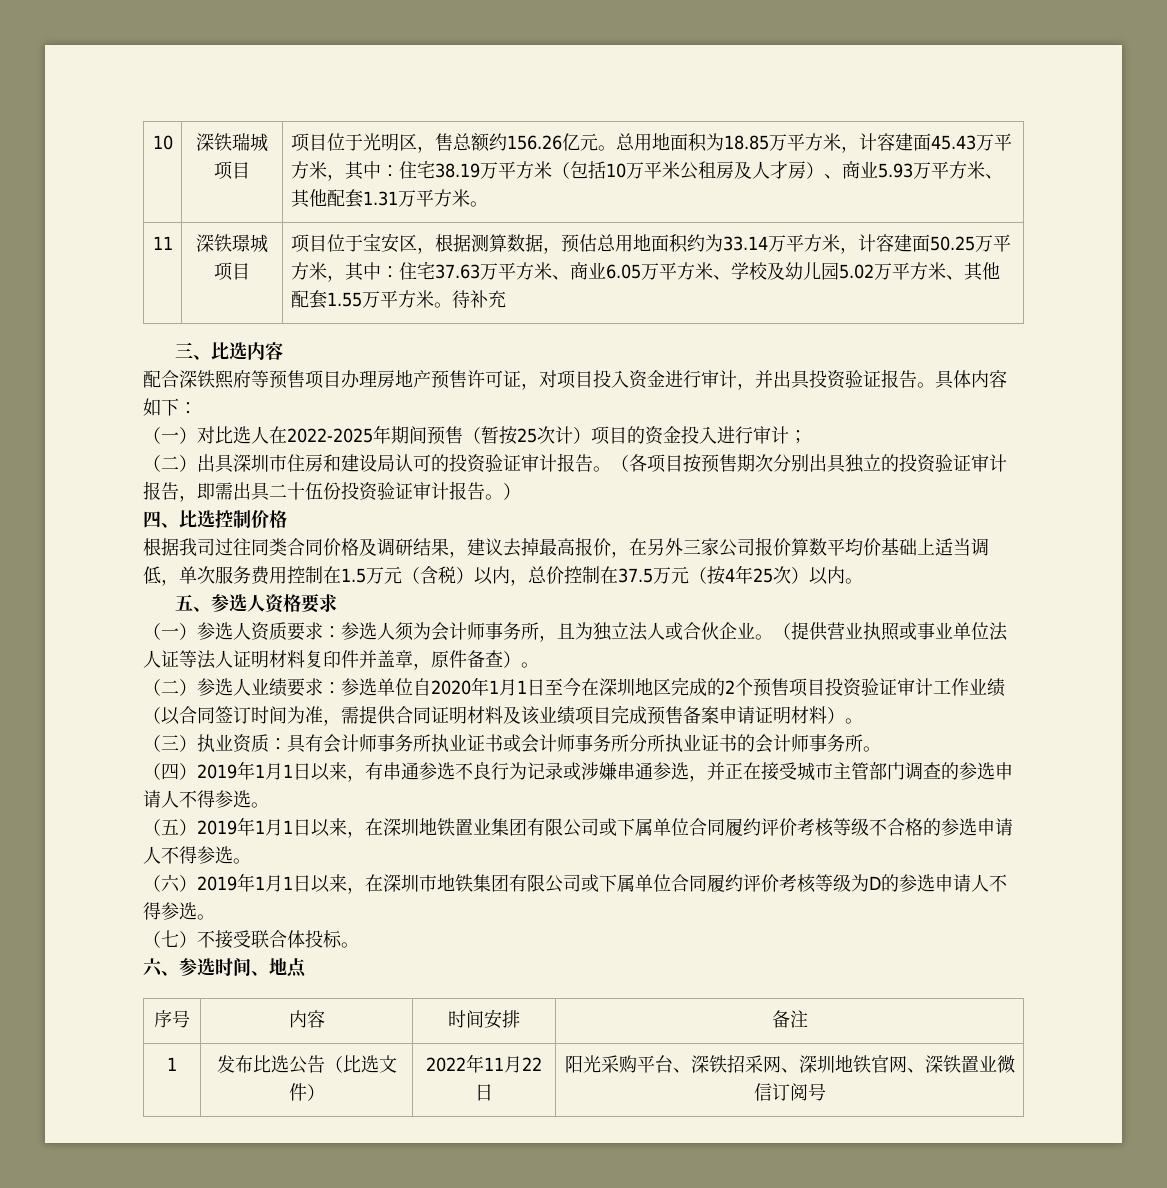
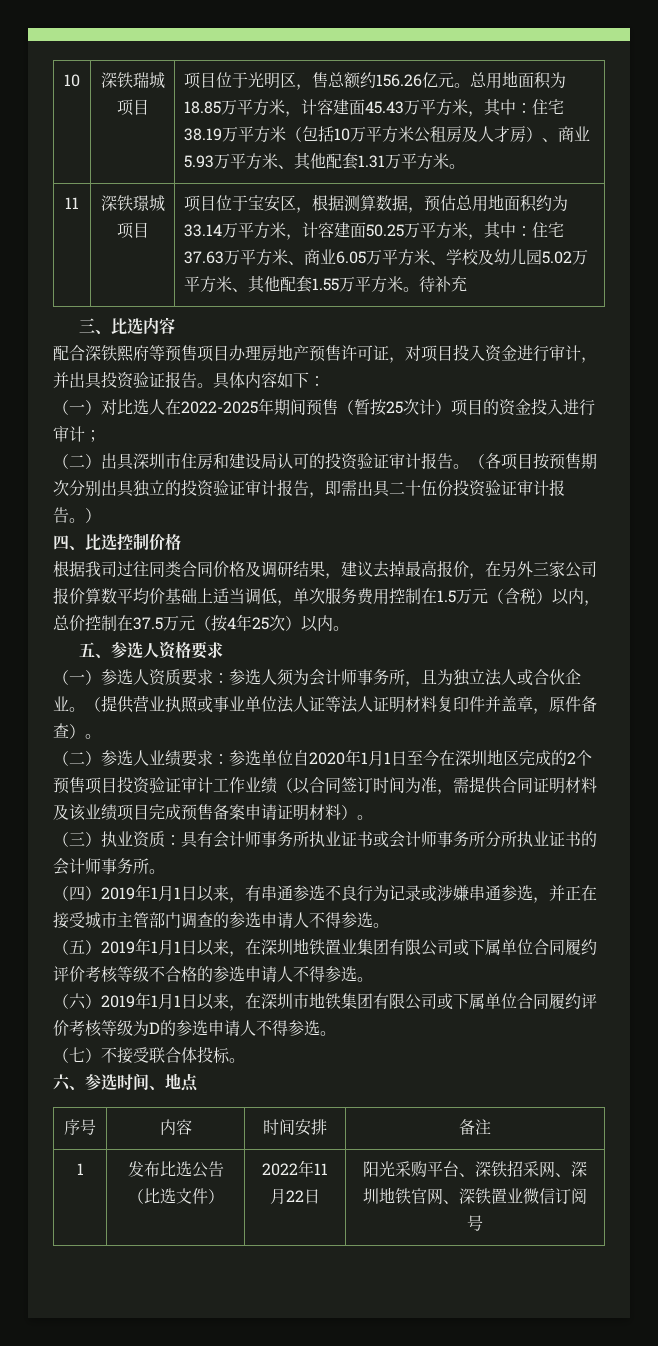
(662, 170) none -> [382,126,399,143] 方

